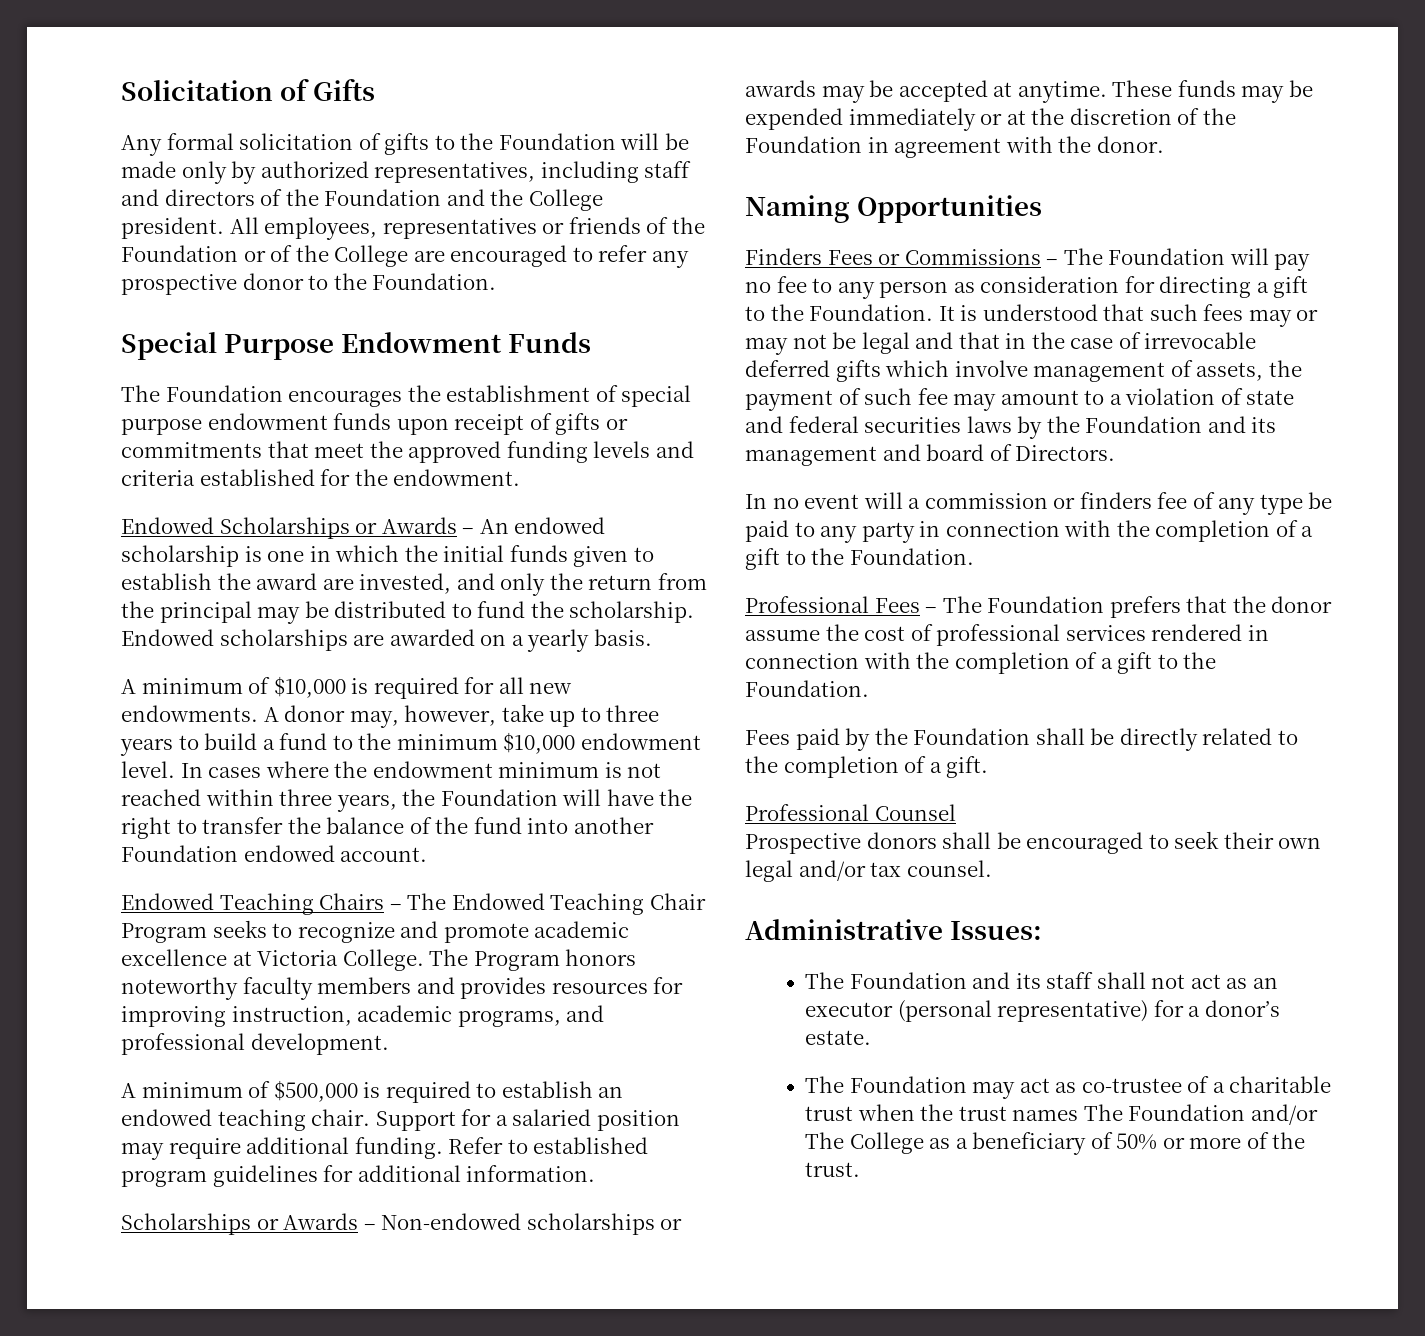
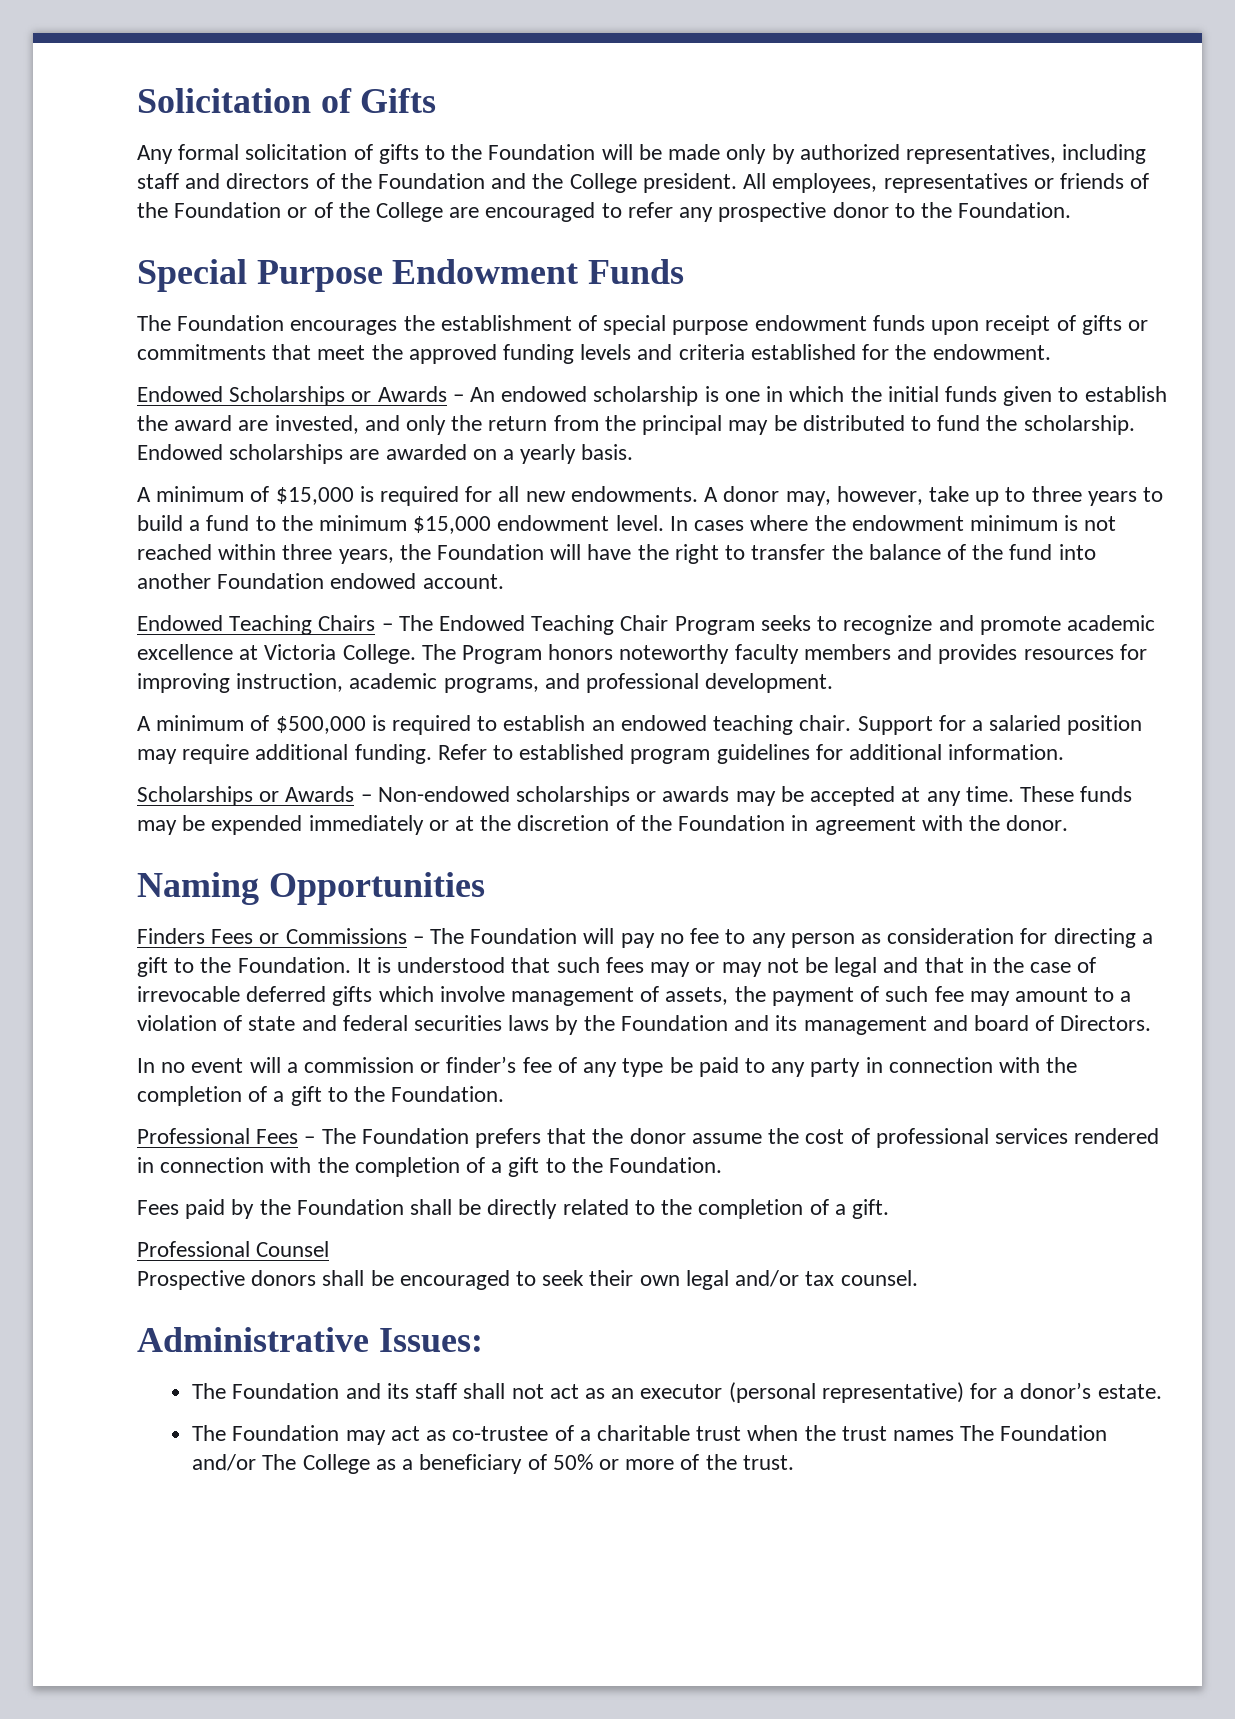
[273,676,346,698] $10,000 -> [275,487,354,505] $15,000
[503,732,576,754] $10,000 -> [413,516,492,534] $15,000
[1017,81,1107,103] anytime. -> [926,786,1014,806] any time.
[1079,492,1152,509] finders -> [446,1056,517,1073] finder’s

